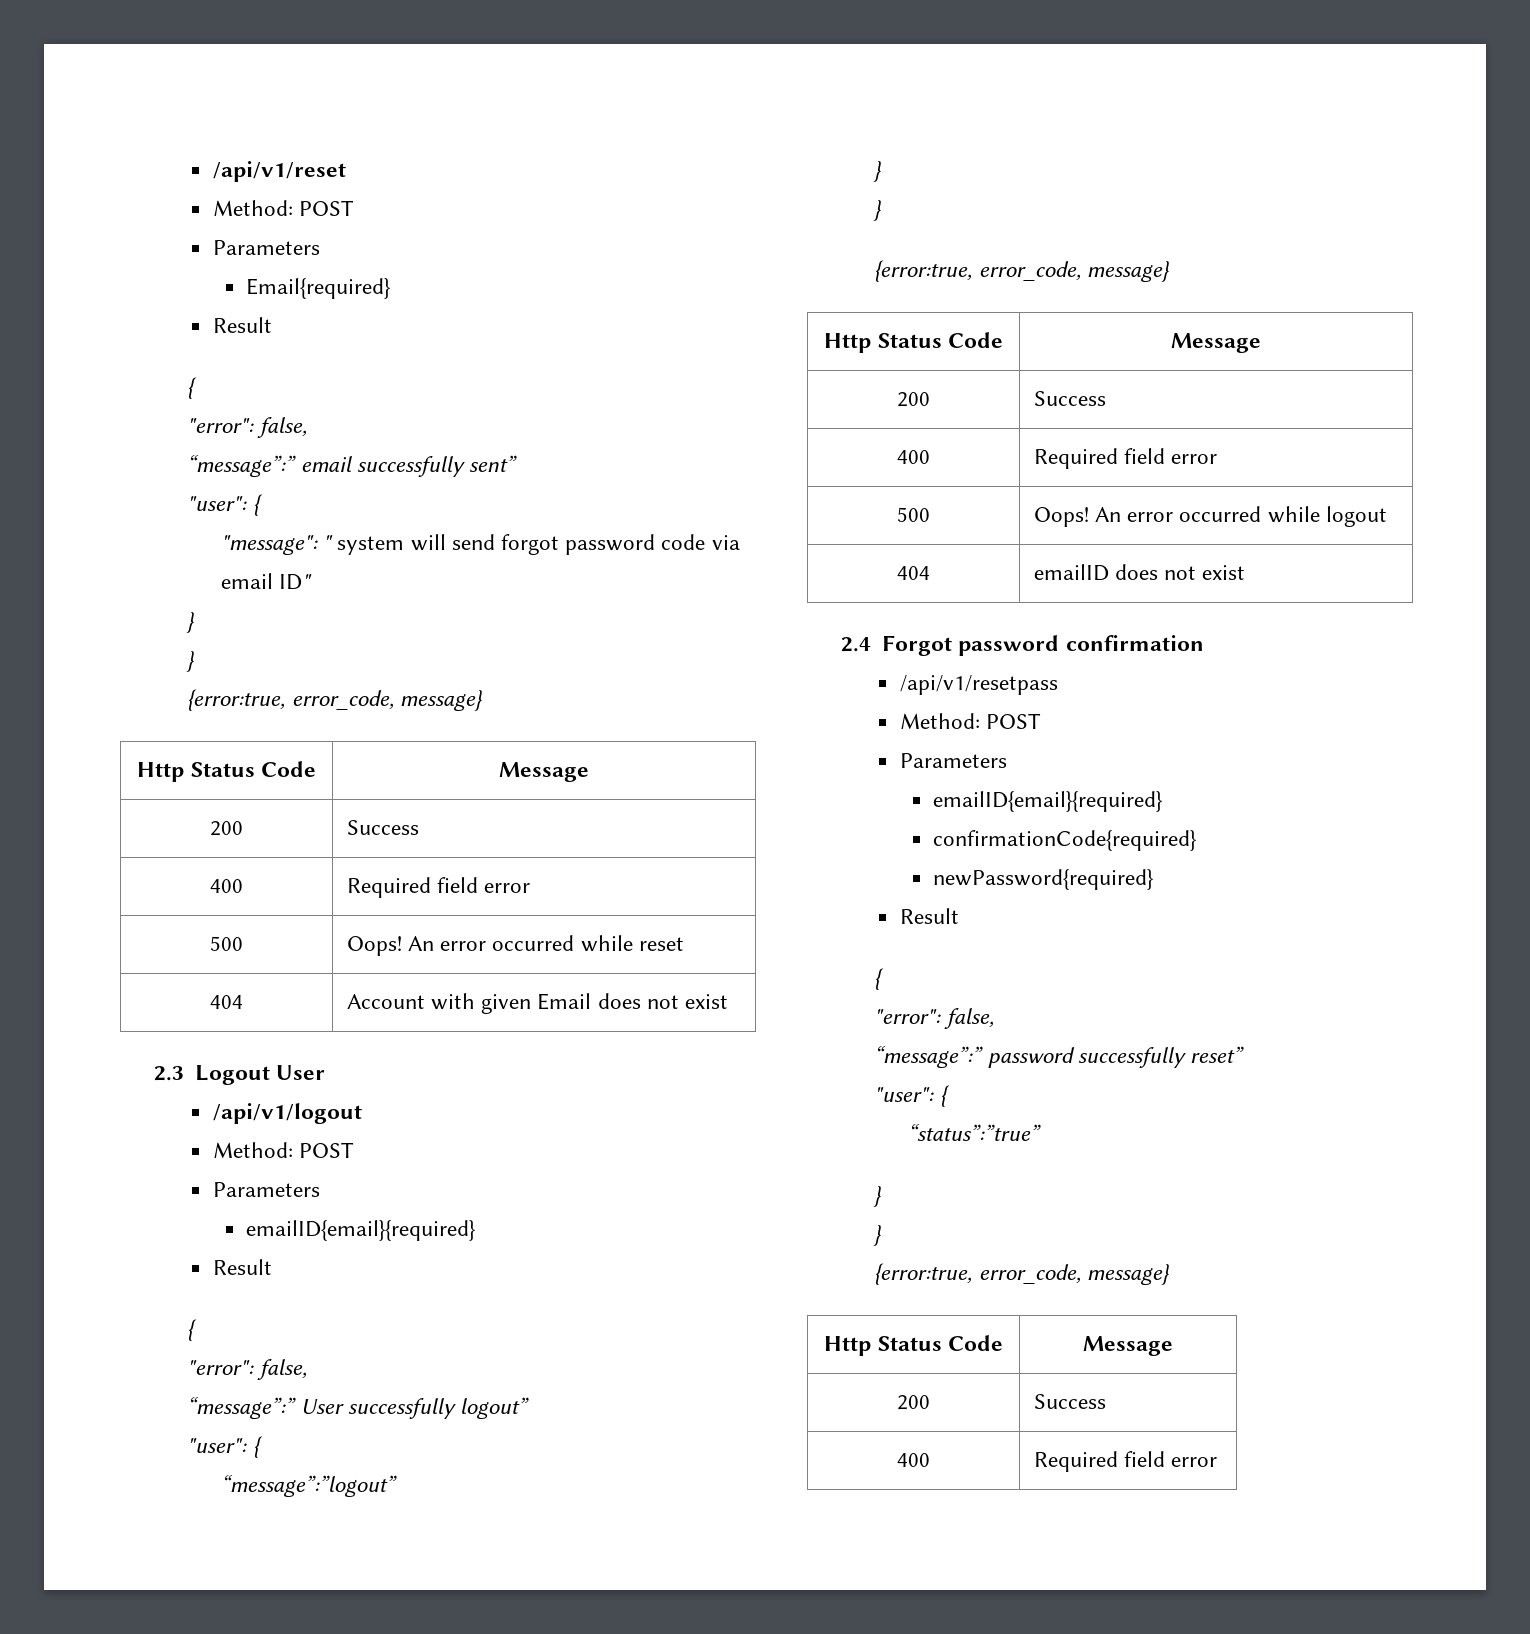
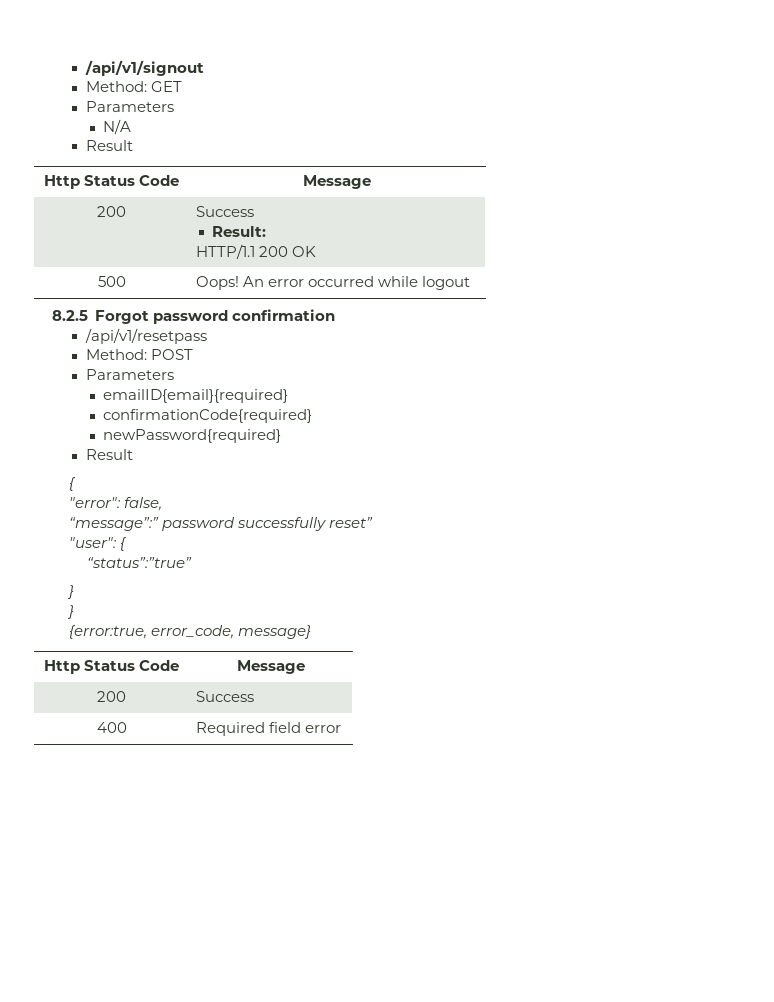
[212,161,346,182] [212,200,354,216] [212,240,320,255] [246,278,392,299] [212,317,272,333] [187,377,198,399] [187,417,307,438] [187,455,517,477] [187,494,263,516] [220,534,740,555] [220,573,313,590] [186,612,196,633] [186,651,196,672] [187,689,483,711] [137,761,316,782] [499,762,589,782] [210,821,243,836] [346,820,419,835] [210,879,243,893] [346,877,531,898] [210,936,243,951] [346,935,684,956] [210,995,243,1009] [346,993,728,1014] [153,1065,326,1085] [212,1103,362,1124] [212,1142,354,1158] [212,1182,320,1197] [246,1220,477,1241] [212,1259,272,1275] [187,1319,198,1341] [187,1359,307,1380] [187,1397,529,1419] [187,1436,263,1458] [220,1475,397,1497] [873,161,883,182] [873,200,883,221] [874,260,1170,282] [824,332,1003,353] [1171,333,1261,353] [897,392,930,407] [1033,391,1106,406] [897,450,930,464] [1033,448,1218,469] /api/v1/reset // Method: POST // Parameters // Email{required} // Result // { // "error": false, // “message”:” email successfully sent” // "user": { // "message": " system will send forgot password code via email ID" // } // } // {error:true, error_code, message} // Http Status Code | Message // 200 | Success // 400 | Required field error // 500 | Oops! An error occurred while reset // 404 | Account with given Email does not exist // 2.3 Logout User // /api/v1/logout // Method: POST // Parameters // emailID{email}{required} // Result // { // "error": false, // “message”:” User successfully logout” // "user": { // “message”:”logout” // } // } // {error:true, error_code, message} // Http Status Code | Message // 200 | Success // 400 | Required field error -> [84,60,204,76] [85,81,182,92] [85,101,174,112] [103,119,132,134] [85,140,133,151] [43,175,180,189] [303,175,371,189] [97,206,126,217] [195,206,254,217] [212,226,267,237] [195,244,317,259] /api/v1/signout // Method: GET // Parameters // N/A // Result // Http Status Code | Message // 200 | Success // Result: // HTTP/1.1 200 OK
[897,566,930,580] [1033,564,1246,581] [840,637,871,652] // 404 | emailID does not exist // 2.4 -> [51,310,88,321] // 8.2.5

